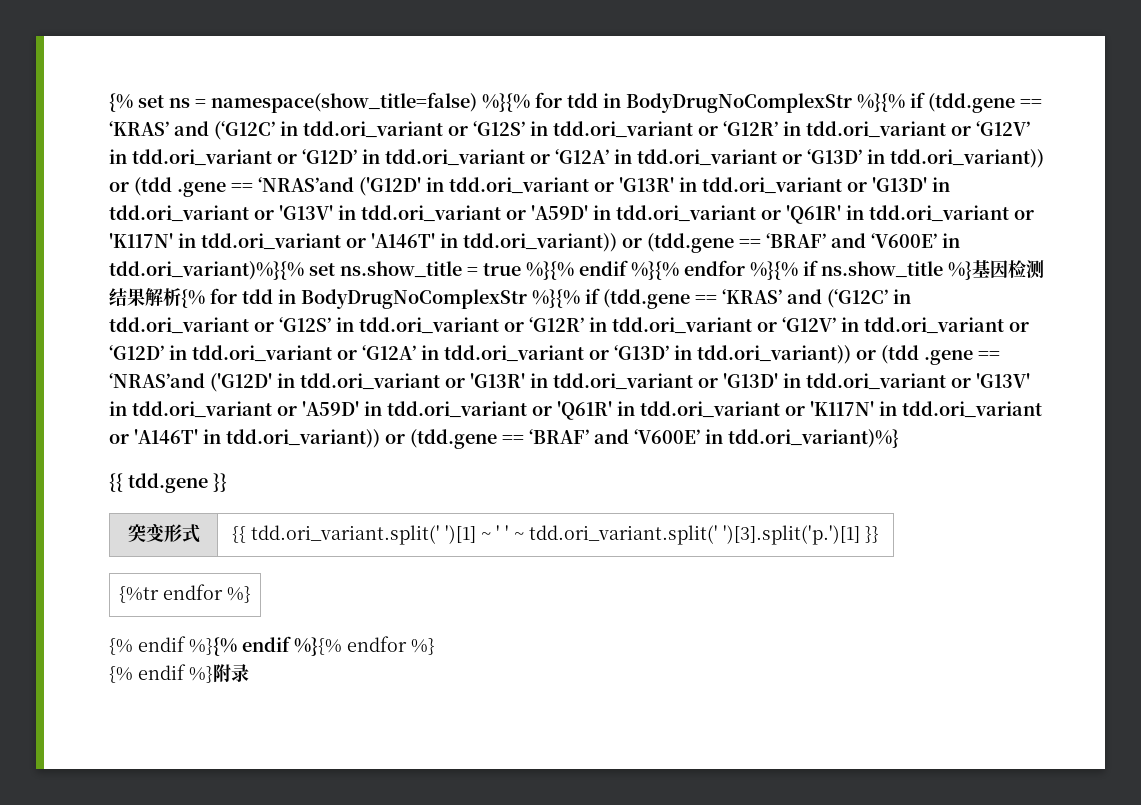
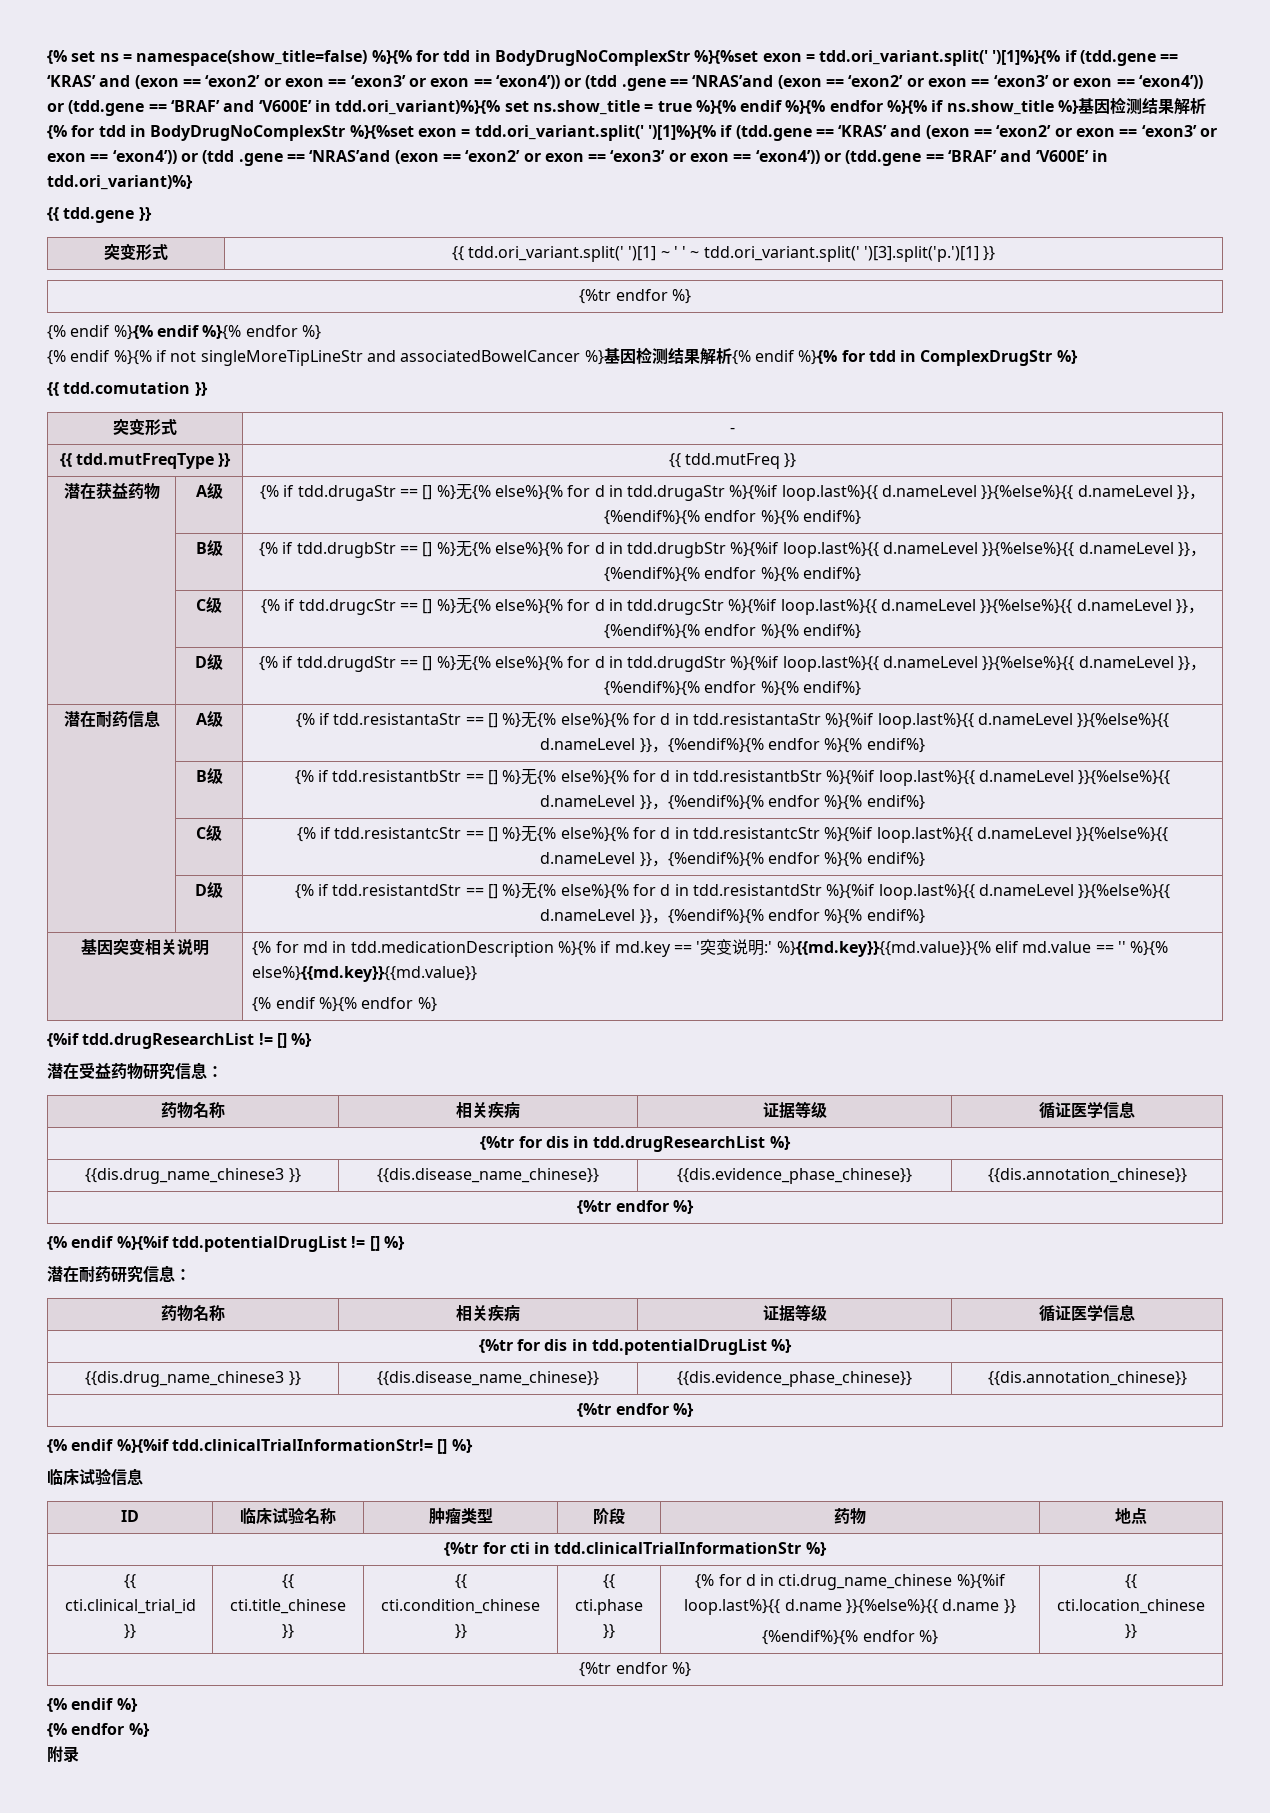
[857,92,1042,113] [109,121,1030,140] [109,149,1044,168] [109,177,950,197] [109,205,1034,224] [109,233,617,252] %}{% if (tdd.gene == ‘KRAS’ and (‘G12C’ in tdd.ori_variant or ‘G12S’ in tdd.ori_variant or ‘G12R’ in tdd.ori_variant or ‘G12V’ in tdd.ori_variant or ‘G12D’ in tdd.ori_variant or ‘G12A’ in tdd.ori_variant or ‘G13D’ in tdd.ori_variant)) or (tdd .gene == ‘NRAS’and ('G12D' in tdd.ori_variant or 'G13R' in tdd.ori_variant or 'G13D' in tdd.ori_variant or 'G13V' in tdd.ori_variant or 'A59D' in tdd.ori_variant or 'Q61R' in tdd.ori_variant or 'K117N' in tdd.ori_variant or 'A146T' in tdd.ori_variant)) -> [694,50,1179,66] [47,75,1203,91] %}{%set exon = tdd.ori_variant.split(' ')[1]%}{% if (tdd.gene == ‘KRAS’ and (exon == ‘exon2’ or exon == ‘exon3’ or exon == ‘exon4’)) or (tdd .gene == ‘NRAS’and (exon == ‘exon2’ or exon == ‘exon3’ or exon == ‘exon4’))
[532,288,911,309] [109,317,1029,334] [109,345,1000,365] [109,373,1030,392] [109,401,1042,420] [109,429,380,448] %}{% if (tdd.gene == ‘KRAS’ and (‘G12C’ in tdd.ori_variant or ‘G12S’ in tdd.ori_variant or ‘G12R’ in tdd.ori_variant or ‘G12V’ in tdd.ori_variant or ‘G12D’ in tdd.ori_variant or ‘G12A’ in tdd.ori_variant or ‘G13D’ in tdd.ori_variant)) or (tdd .gene == ‘NRAS’and ('G12D' in tdd.ori_variant or 'G13R' in tdd.ori_variant or 'G13D' in tdd.ori_variant or 'G13V' in tdd.ori_variant or 'A59D' in tdd.ori_variant or 'Q61R' in tdd.ori_variant or 'K117N' in tdd.ori_variant or 'A146T' in tdd.ori_variant)) -> [349,125,1218,141] [47,150,820,166] %}{%set exon = tdd.ori_variant.split(' ')[1]%}{% if (tdd.gene == ‘KRAS’ and (exon == ‘exon2’ or exon == ‘exon3’ or exon == ‘exon4’)) or (tdd .gene == ‘NRAS’and (exon == ‘exon2’ or exon == ‘exon3’ or exon == ‘exon4’))
[189,666,213,683] %} -> [113,347,1078,366] [47,382,208,396] [113,418,177,436] [729,427,735,433] [59,453,232,469] [668,453,797,469] [63,482,160,499] [195,482,223,500] [259,484,1206,501] [604,510,861,525] [195,539,223,557] [258,541,1207,558] [604,567,861,582] [196,596,222,614] [260,598,1205,615] [604,624,861,639] [195,653,223,671] [258,655,1207,672] [604,681,861,696] [63,710,160,728] [195,710,223,728] [295,712,1170,729] [540,738,925,753] [195,767,223,785] [294,769,1171,786] [540,795,925,810] [196,824,222,842] [296,826,1169,843] [540,852,925,867] [195,881,223,899] [294,883,1171,900] [540,909,925,924] [81,938,209,956] [252,939,1169,957] [252,966,478,982] [252,997,437,1012] [47,1033,313,1049] [47,1062,223,1080] [161,1102,225,1118] [456,1102,520,1119] [762,1101,827,1119] [1039,1101,1135,1119] [480,1136,791,1152] [85,1168,301,1184] [377,1168,599,1183] [677,1168,912,1184] [987,1168,1187,1183] [577,1200,694,1214] [47,1236,405,1252] [47,1265,191,1283] [161,1305,225,1321] [456,1305,520,1322] [762,1304,827,1322] [1039,1304,1135,1322] [478,1339,793,1355] [85,1371,301,1387] [377,1371,599,1386] [677,1371,912,1387] [987,1371,1187,1386] [577,1403,694,1417] [47,1439,473,1454] [47,1468,143,1486] [121,1510,139,1522] [239,1507,336,1525] [428,1507,493,1525] [593,1507,625,1525] [834,1508,866,1524] [1115,1507,1147,1524] [444,1542,827,1556] [124,1574,136,1589] [64,1599,196,1614] [124,1624,136,1639] [282,1574,294,1589] [229,1599,346,1614] [282,1624,294,1639] [454,1574,467,1589] [381,1599,540,1614] [454,1624,467,1639] [603,1574,615,1589] [575,1599,643,1615] [603,1624,615,1639] [695,1574,1006,1590] [684,1599,1016,1615] [762,1630,938,1645] [1125,1574,1137,1589] [1057,1599,1205,1614] [1125,1624,1137,1639] [579,1662,691,1677] [47,1698,138,1712] [47,1723,150,1737] %}{% if not singleMoreTipLineStr and associatedBowelCancer %}基因检测结果解析{% endif %}{% for tdd in ComplexDrugStr %} // {{ tdd.comutation }} // 突变形式 | - // {{ tdd.mutFreqType }} | {{ tdd.mutFreq }} // 潜在获益药物 | A级 | {% if tdd.drugaStr == [] %}无{% else%}{% for d in tdd.drugaStr %}{%if loop.last%}{{ d.nameLevel }}{%else%}{{ d.nameLevel }}，{%endif%}{% endfor %}{% endif%} // | B级 | {% if tdd.drugbStr == [] %}无{% else%}{% for d in tdd.drugbStr %}{%if loop.last%}{{ d.nameLevel }}{%else%}{{ d.nameLevel }}，{%endif%}{% endfor %}{% endif%} // | C级 | {% if tdd.drugcStr == [] %}无{% else%}{% for d in tdd.drugcStr %}{%if loop.last%}{{ d.nameLevel }}{%else%}{{ d.nameLevel }}，{%endif%}{% endfor %}{% endif%} // | D级 | {% if tdd.drugdStr == [] %}无{% else%}{% for d in tdd.drugdStr %}{%if loop.last%}{{ d.nameLevel }}{%else%}{{ d.nameLevel }}，{%endif%}{% endfor %}{% endif%} // 潜在耐药信息 | A级 | {% if tdd.resistantaStr == [] %}无{% else%}{% for d in tdd.resistantaStr %}{%if loop.last%}{{ d.nameLevel }}{%else%}{{ d.nameLevel }}，{%endif%}{% endfor %}{% endif%} // | B级 | {% if tdd.resistantbStr == [] %}无{% else%}{% for d in tdd.resistantbStr %}{%if loop.last%}{{ d.nameLevel }}{%else%}{{ d.nameLevel }}，{%endif%}{% endfor %}{% endif%} // | C级 | {% if tdd.resistantcStr == [] %}无{% else%}{% for d in tdd.resistantcStr %}{%if loop.last%}{{ d.nameLevel }}{%else%}{{ d.nameLevel }}，{%endif%}{% endfor %}{% endif%} // | D级 | {% if tdd.resistantdStr == [] %}无{% else%}{% for d in tdd.resistantdStr %}{%if loop.last%}{{ d.nameLevel }}{%else%}{{ d.nameLevel }}，{%endif%}{% endfor %}{% endif%} // 基因突变相关说明 | {% for md in tdd.medicationDescription %}{% if md.key == '突变说明:' %}{{md.key}}{{md.value}}{% elif md.value == '' %}{% else%}{{md.key}}{{md.value}} // {% endif %}{% endfor %} // {%if tdd.drugResearchList != [] %} // 潜在受益药物研究信息： // 药物名称 | 相关疾病 | 证据等级 | 循证医学信息 // {%tr for dis in tdd.drugResearchList %} // {{dis.drug_name_chinese3 }} | {{dis.disease_name_chinese}} | {{dis.evidence_phase_chinese}} | {{dis.annotation_chinese}} // {%tr endfor %} // {% endif %}{%if tdd.potentialDrugList != [] %} // 潜在耐药研究信息： // 药物名称 | 相关疾病 | 证据等级 | 循证医学信息 // {%tr for dis in tdd.potentialDrugList %} // {{dis.drug_name_chinese3 }} | {{dis.disease_name_chinese}} | {{dis.evidence_phase_chinese}} | {{dis.annotation_chinese}} // {%tr endfor %} // {% endif %}{%if tdd.clinicalTrialInformationStr!= [] %} // 临床试验信息 // ID | 临床试验名称 | 肿瘤类型 | 阶段 | 药物 | 地点 // {%tr for cti in tdd.clinicalTrialInformationStr %} // {{ cti.clinical_trial_id }} | {{ cti.title_chinese }} | {{ cti.condition_chinese }} | {{ cti.phase }} | {% for d in cti.drug_name_chinese %}{%if loop.last%}{{ d.name }}{%else%}{{ d.name }} // {%endif%}{% endfor %} | {{ cti.location_chinese }} // {%tr endfor %} // {% endif %} // {% endfor %} //

